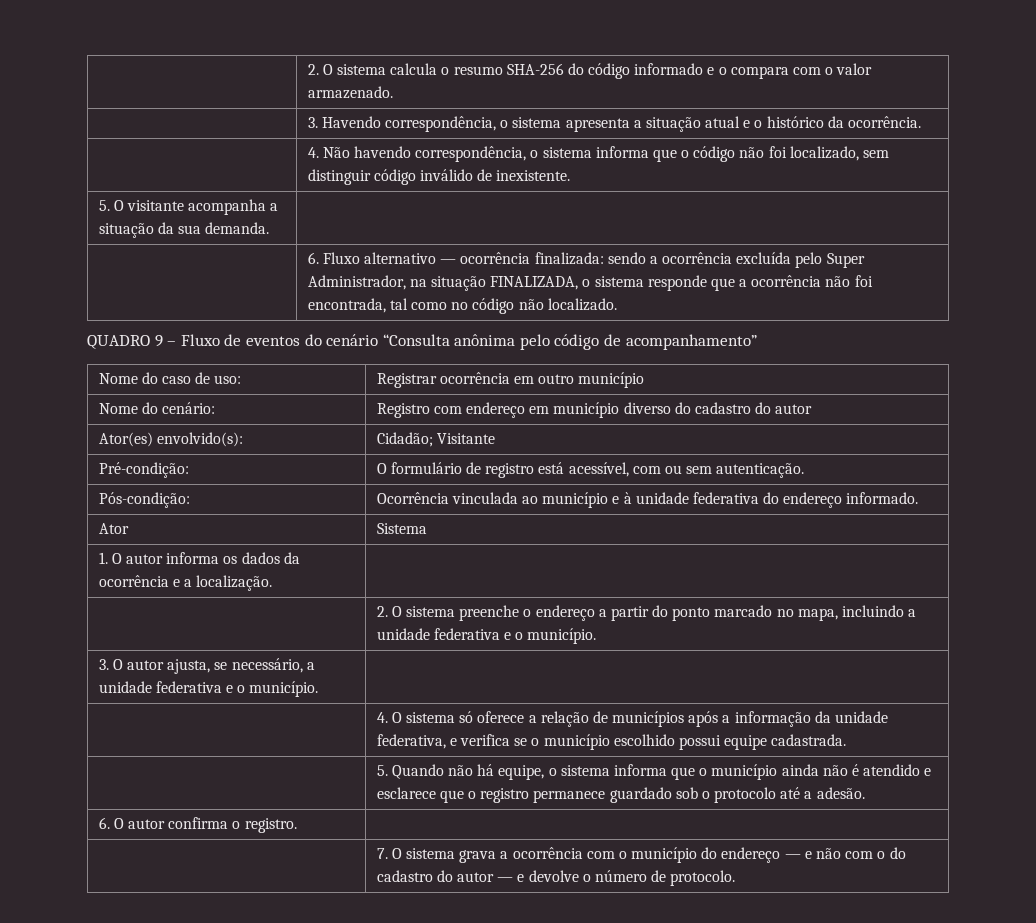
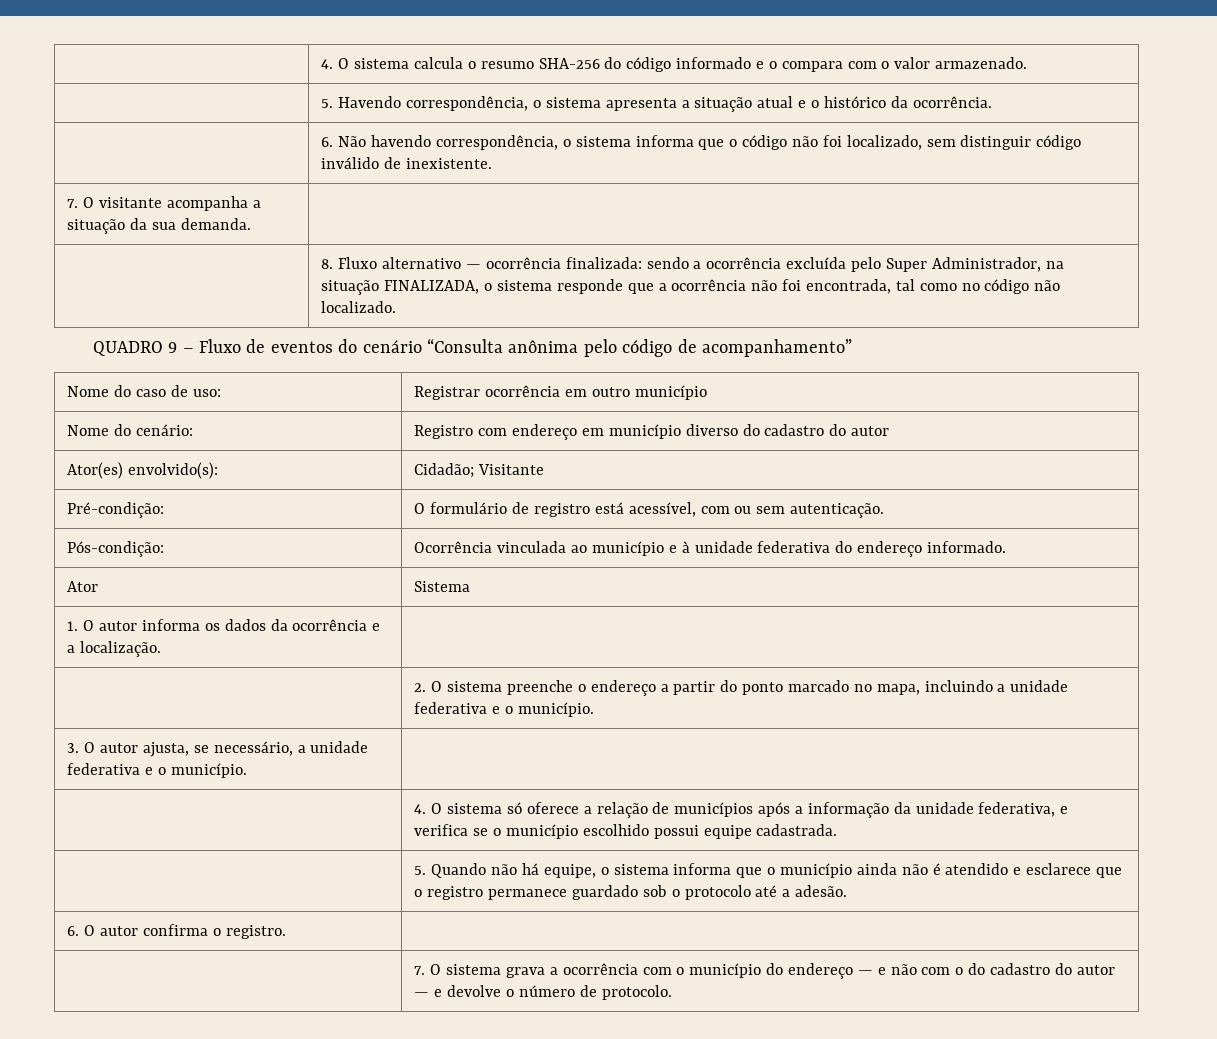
[307,64,319,75] | 2. -> [321,59,334,69] | 4.
[307,117,318,128] 3. -> [321,99,334,108] 5.
[307,147,319,158] 4. -> [321,137,334,147] 6.
[98,200,110,211] 5. -> [67,199,79,208] 7.
[307,252,319,264] 6. -> [321,259,334,269] 8.

